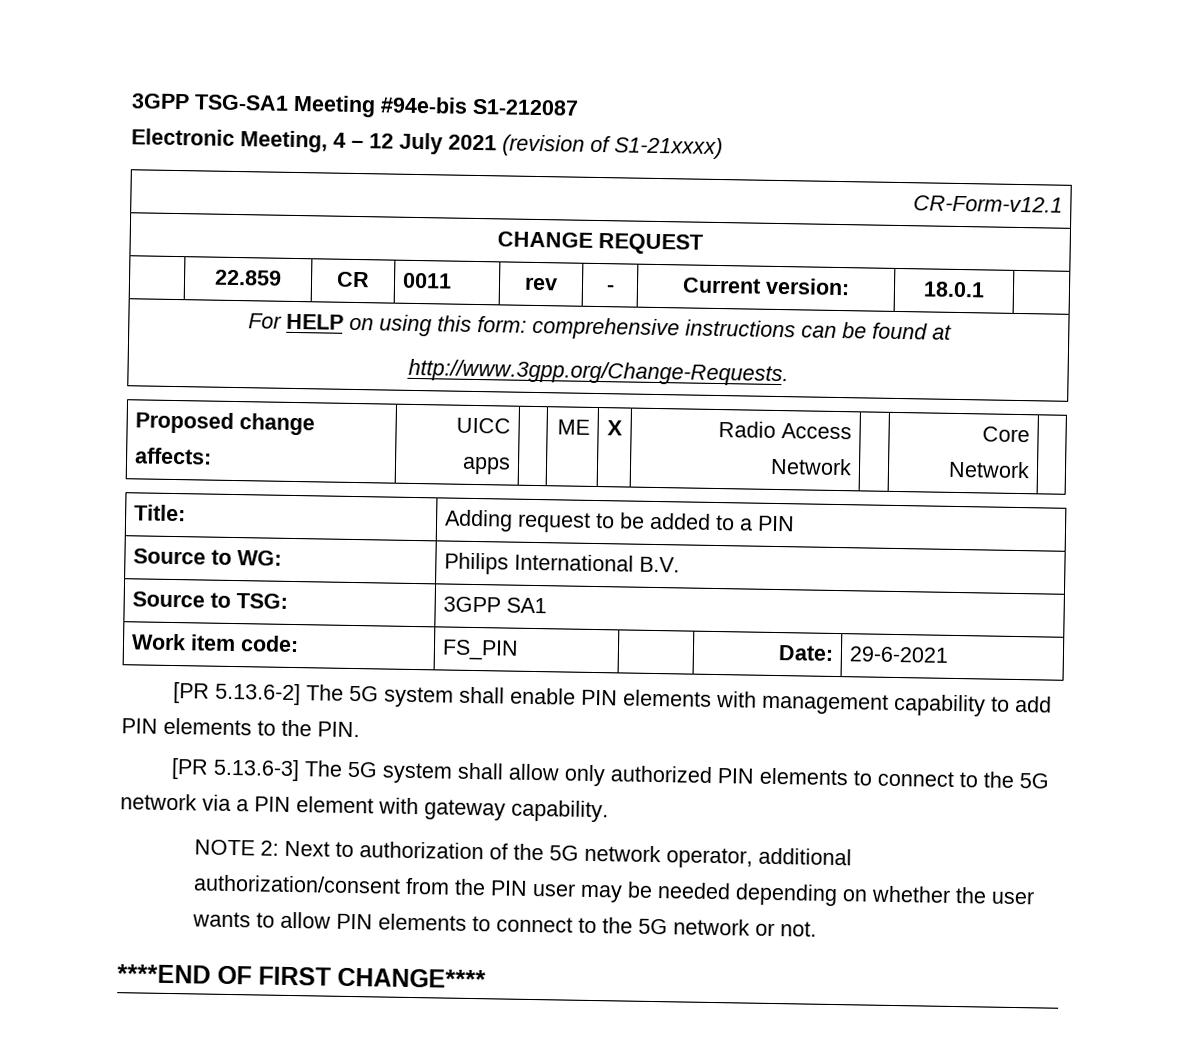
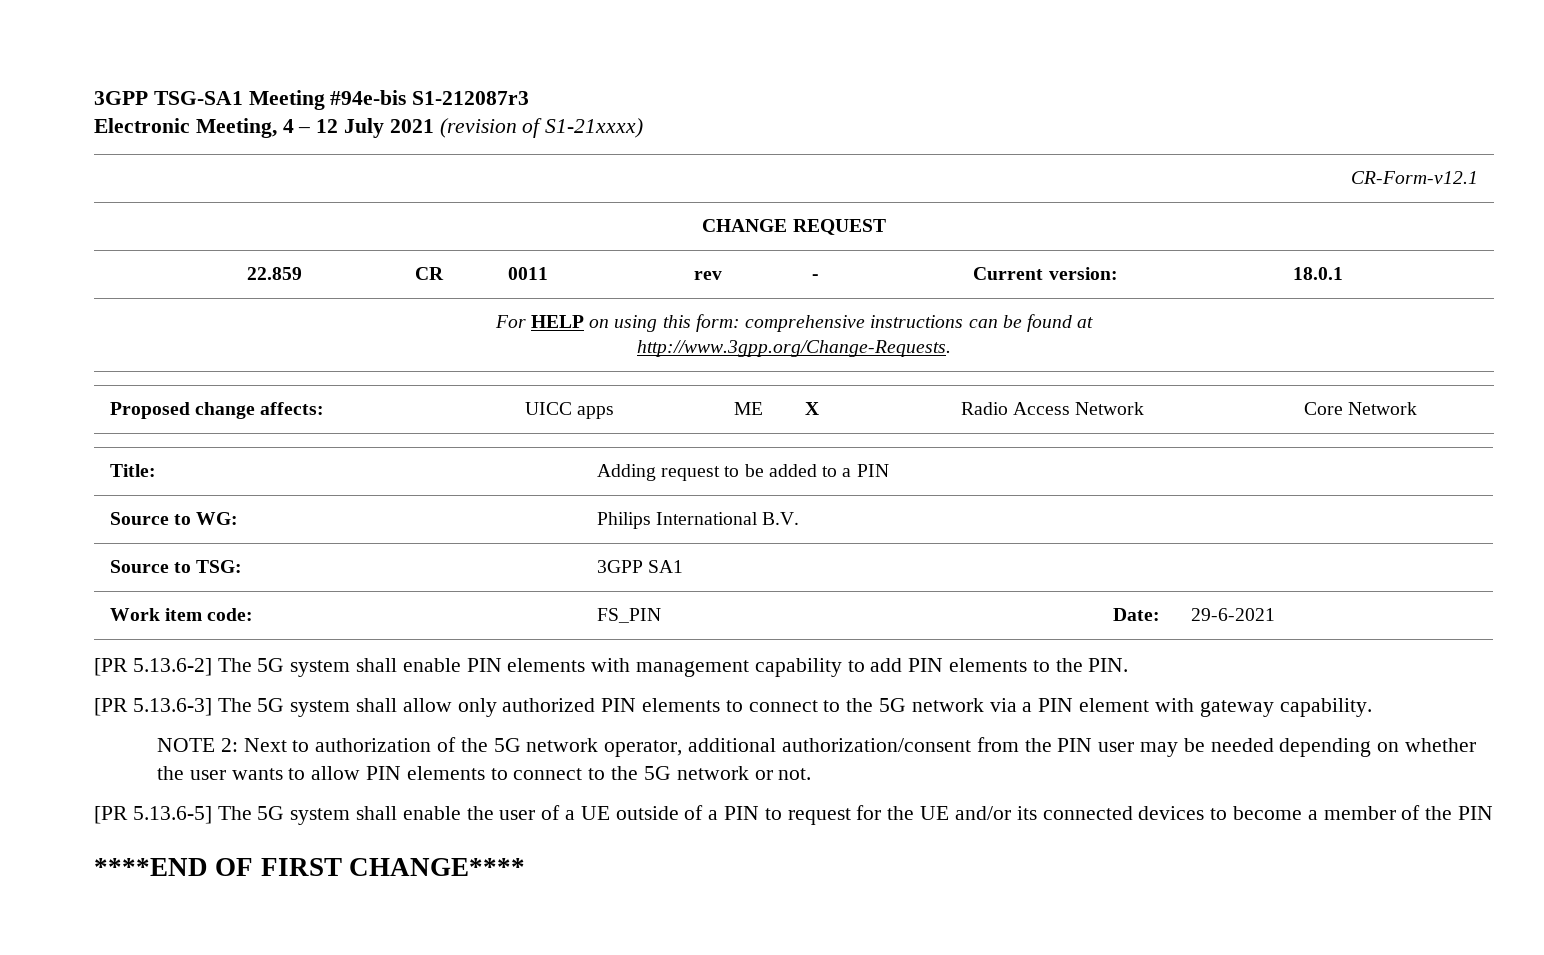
[472,98,579,116] S1-212087 -> [412,91,530,105] S1-212087r3
(818, 929) none -> [94,805,1493,825] // [PR 5.13.6-5] The 5G system shall enable the user of a UE outside of a PIN to request for the UE and/or its connected devices to become a member of the PIN

